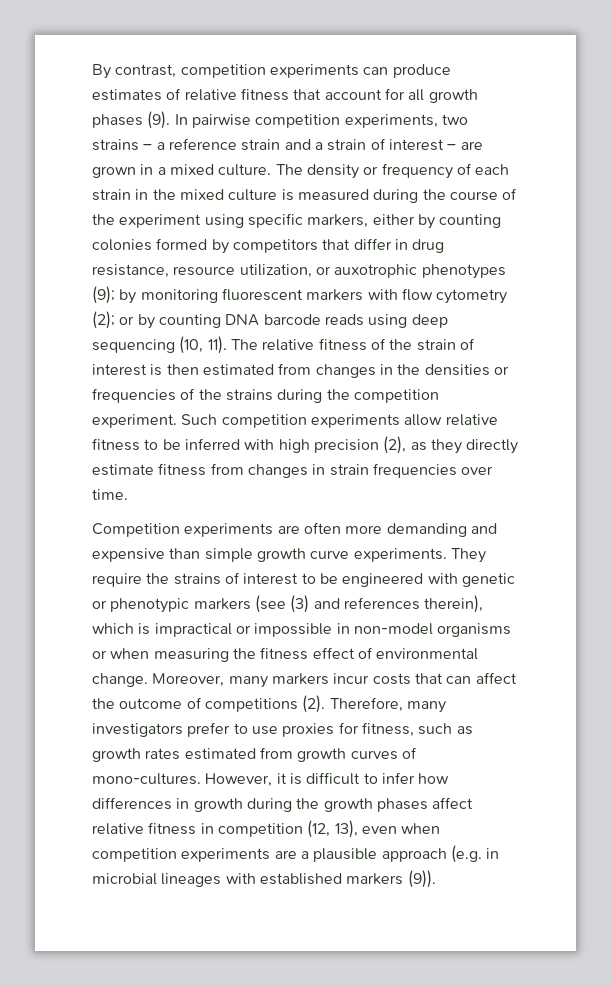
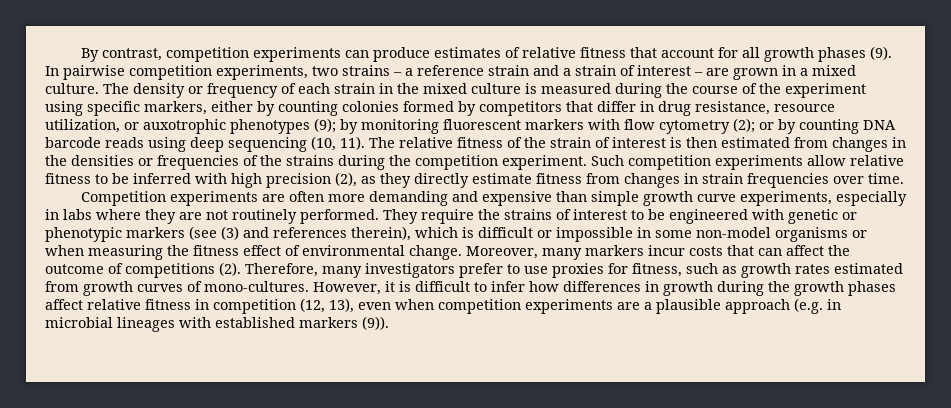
[353,548,447,562] experiments. -> [739,191,907,206] [45,209,379,224] experiments, especially in labs where they are not routinely performed.
[154,623,232,637] impractical -> [478,227,533,238] difficult
(350, 628) none -> [655,230,692,238] some

